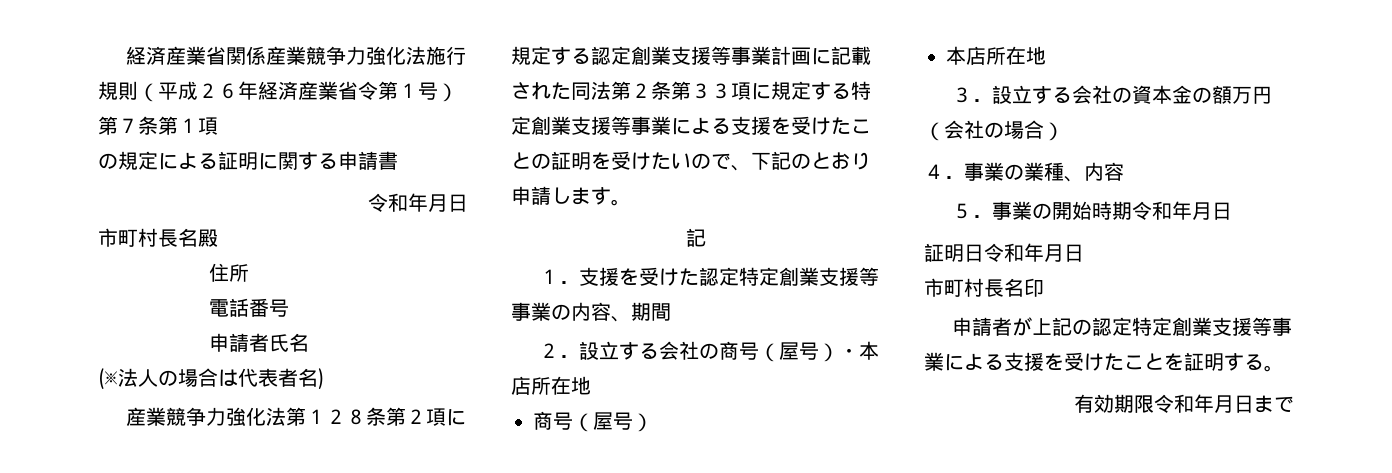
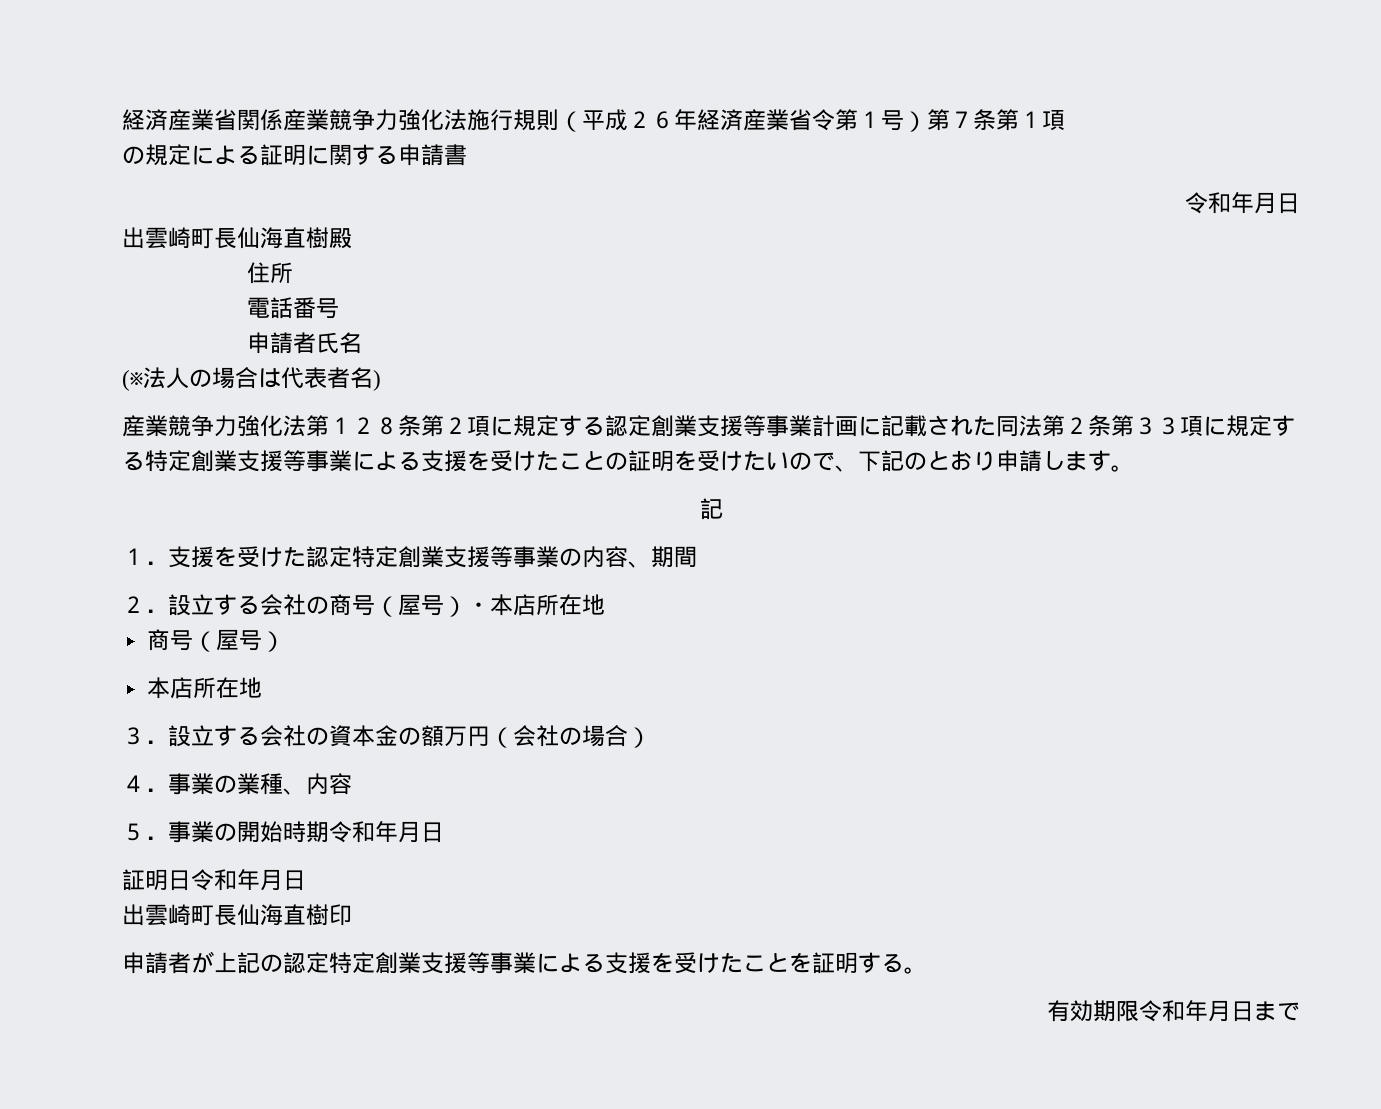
[98,228,198,247] 市町村長名 -> [122,227,329,249] 出雲崎町長仙海直樹
[924,278,1024,297] 市町村長名 -> [122,904,329,926] 出雲崎町長仙海直樹

